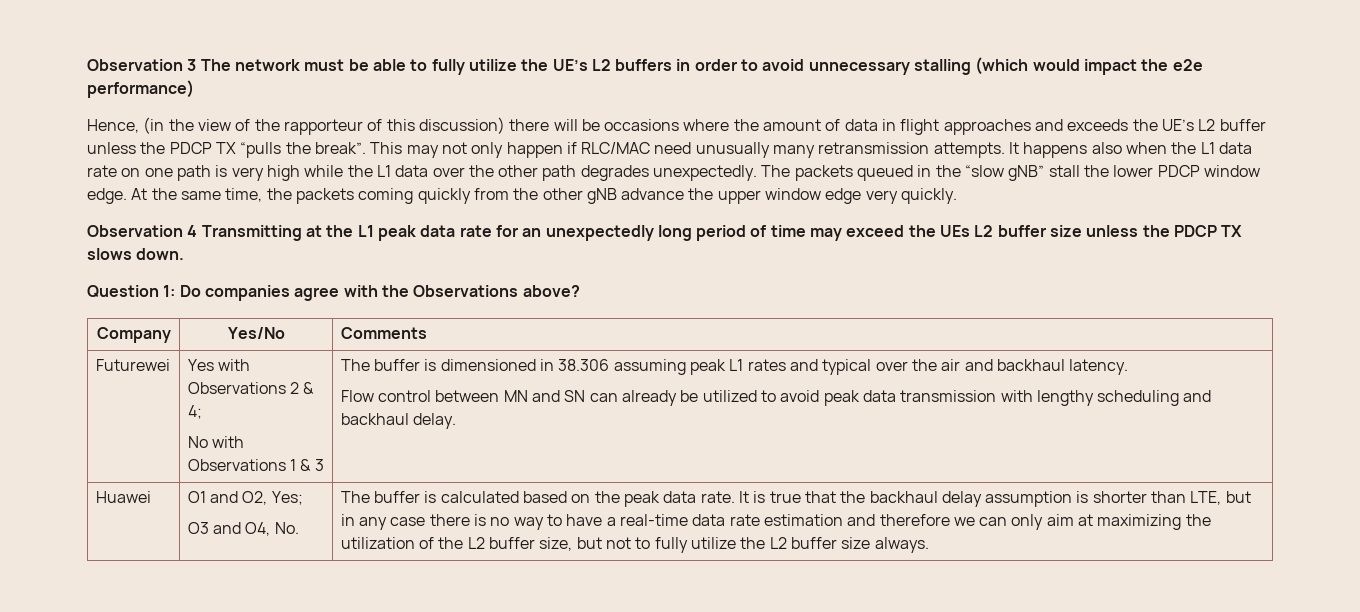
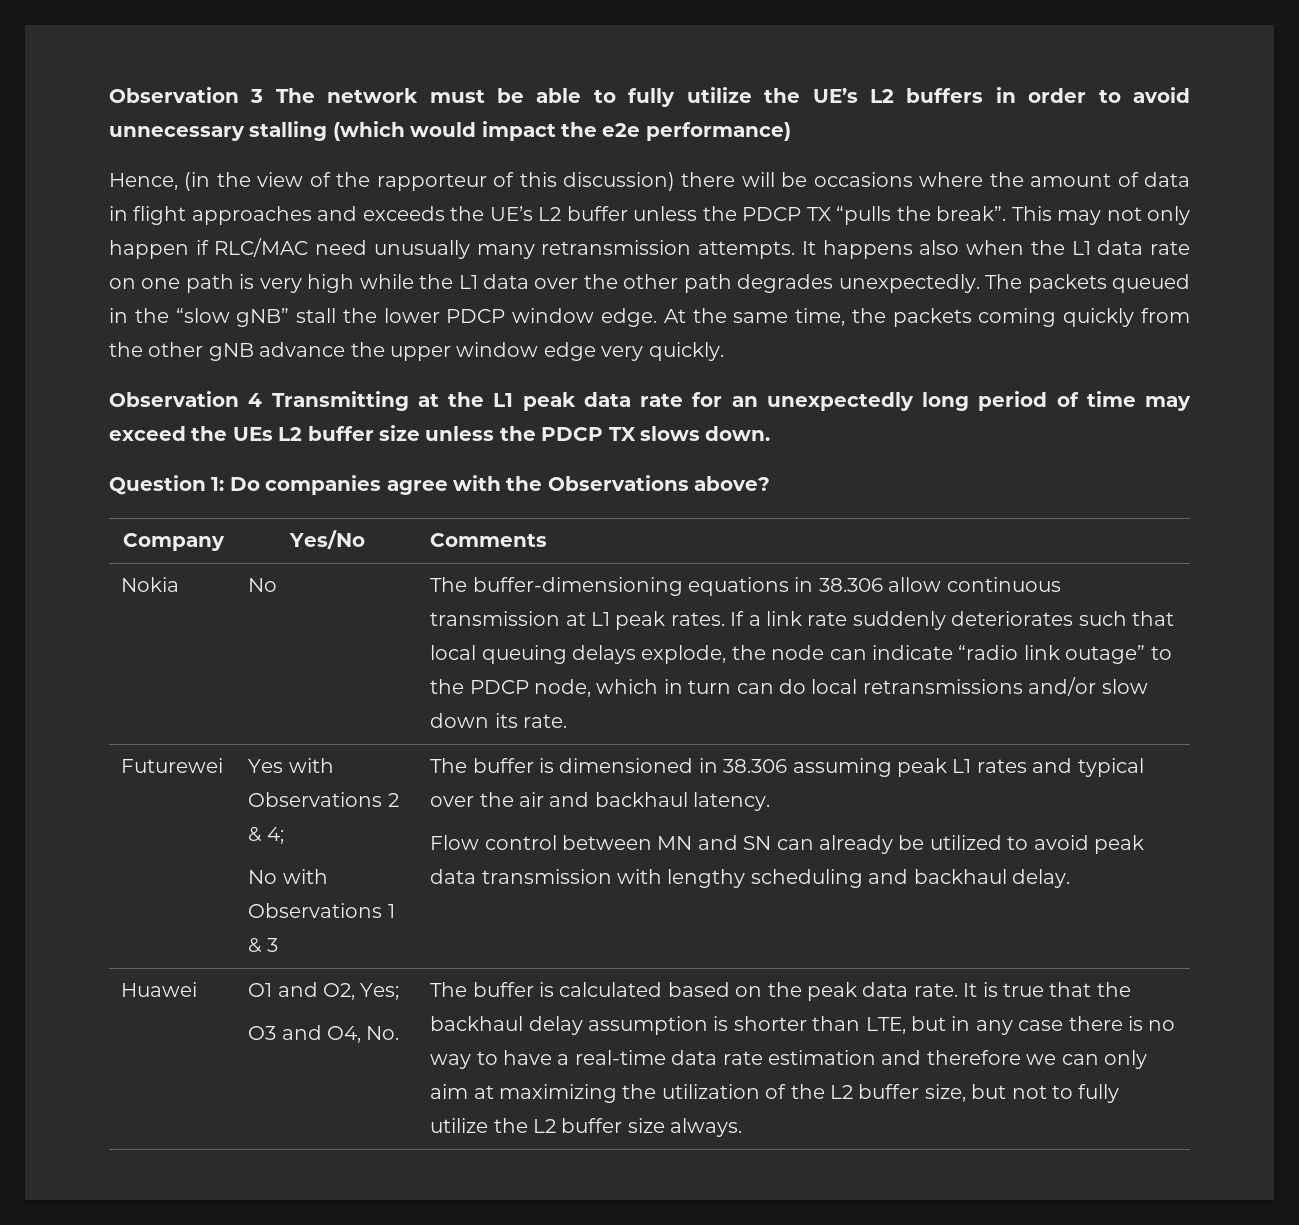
(427, 333) none -> [121,577,180,592] [248,578,278,592] [430,577,1061,596] [430,611,1174,630] [430,645,1172,664] [430,677,1148,697] [430,713,567,728] // Nokia | No | The buffer-dimensioning equations in 38.306 allow continuous transmission at L1 peak rates. If a link rate suddenly deteriorates such that local queuing delays explode, the node can indicate “radio link outage” to the PDCP node, which in turn can do local retransmissions and/or slow down its rate.

